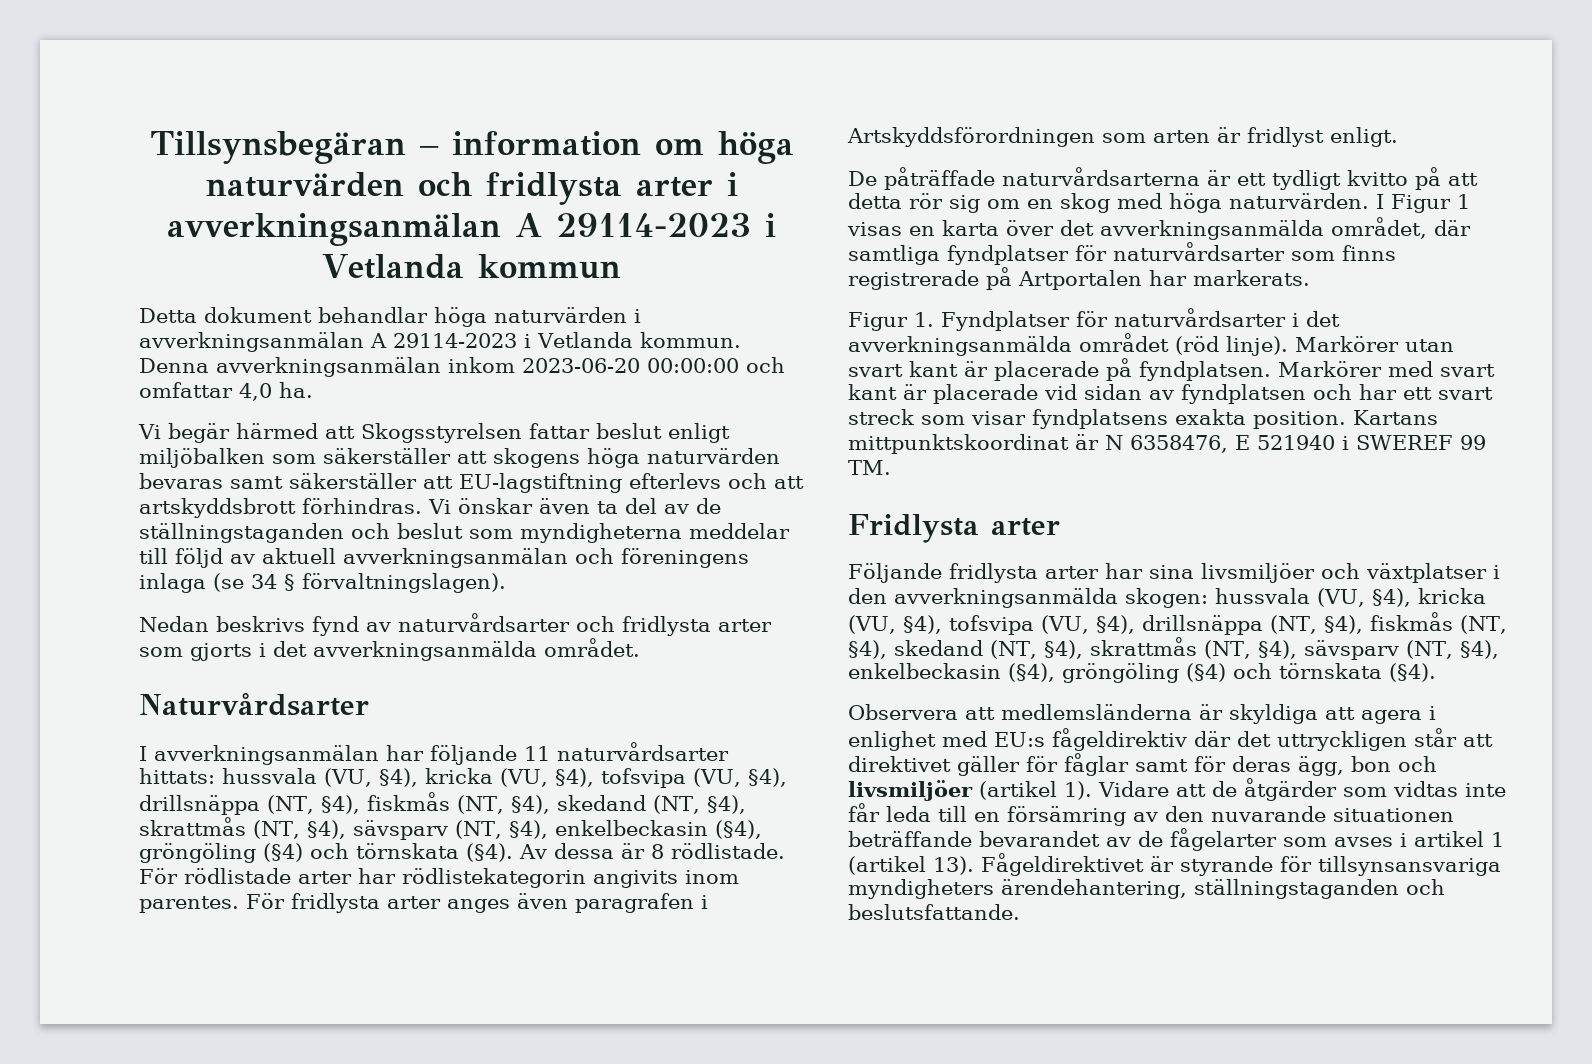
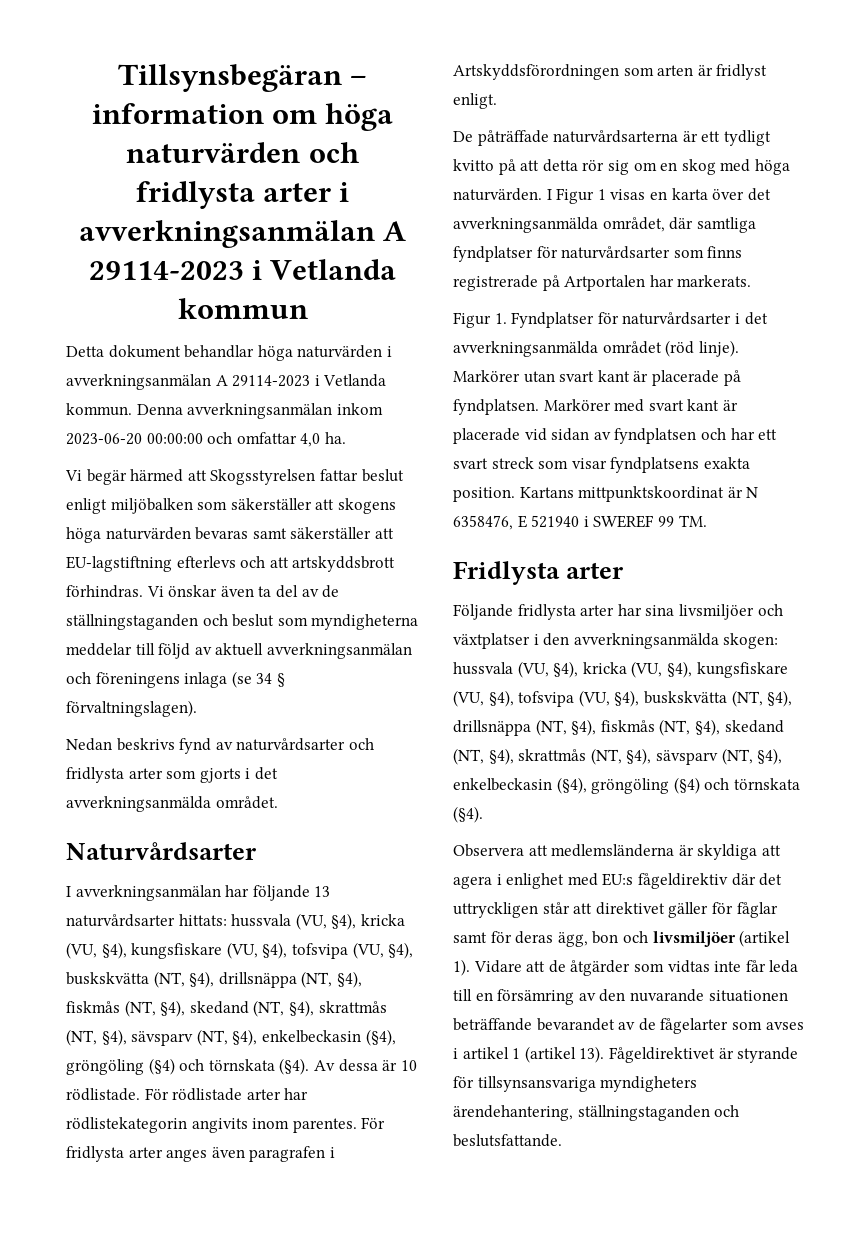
[524,746,550,761] 11 -> [314,886,331,897] 13
[600,768,741,788] tofsvipa (VU, -> [131,942,414,959] [66,971,185,988] kungsfiskare (VU, §4), tofsvipa (VU, §4), buskskvätta (NT,
[650,844,664,859] 8 -> [400,1060,417,1071] 10
[948,615,1089,635] tofsvipa (VU, -> [696,662,788,678] [453,690,763,707] kungsfiskare (VU, §4), tofsvipa (VU, §4), buskskvätta (NT,

